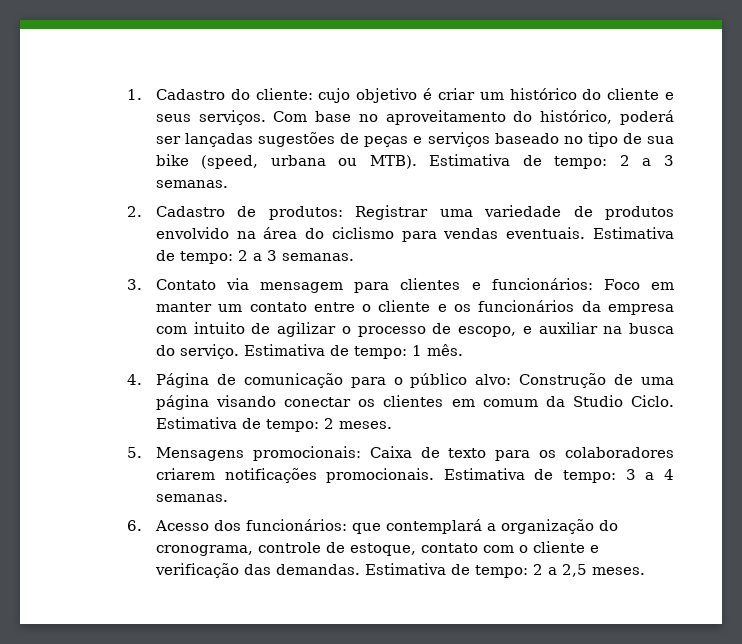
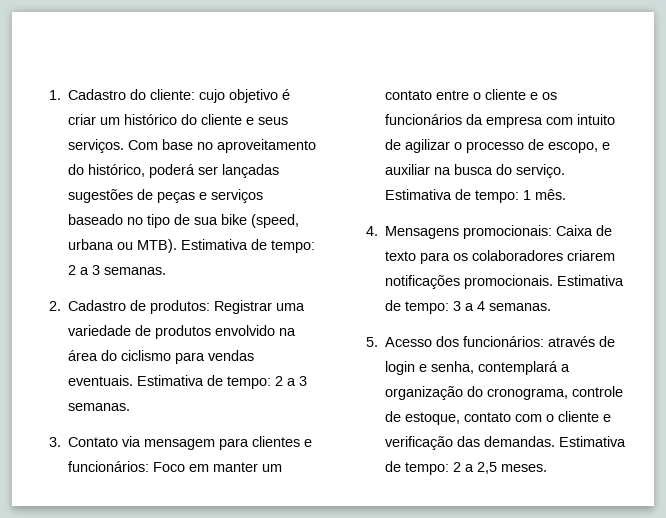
[155,373,675,388] [155,395,674,410] [155,417,392,432] [127,447,143,458] Página de comunicação para o público alvo: Construção de uma página visando conectar os clientes em comum da Studio Ciclo. Estimativa de tempo: 2 meses. // 5. -> (378, 231) none
[127,520,143,531] 6. -> [365,337,378,347] 5.
[351,523,381,534] que -> [548,336,616,347] [385,361,475,375] através de login e senha,

